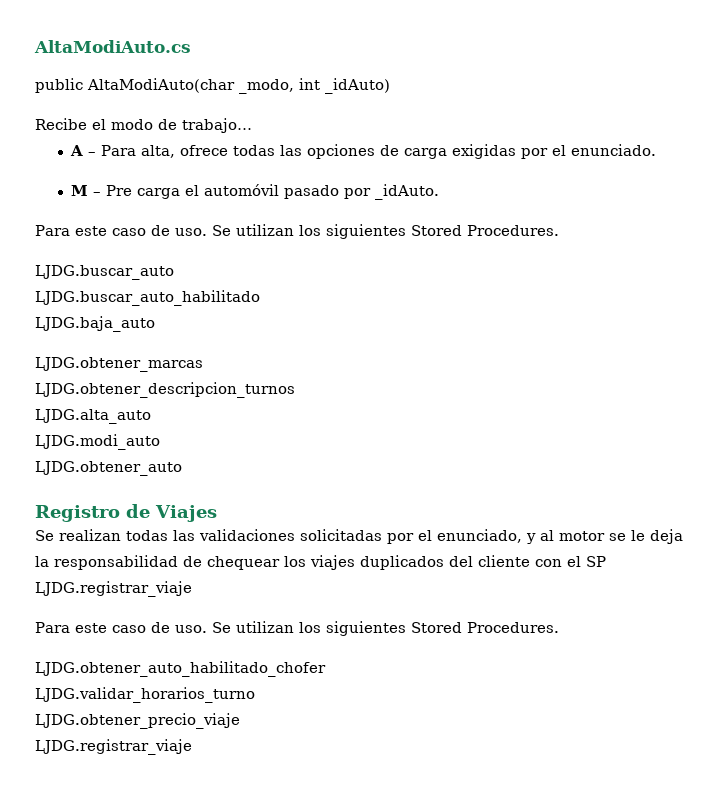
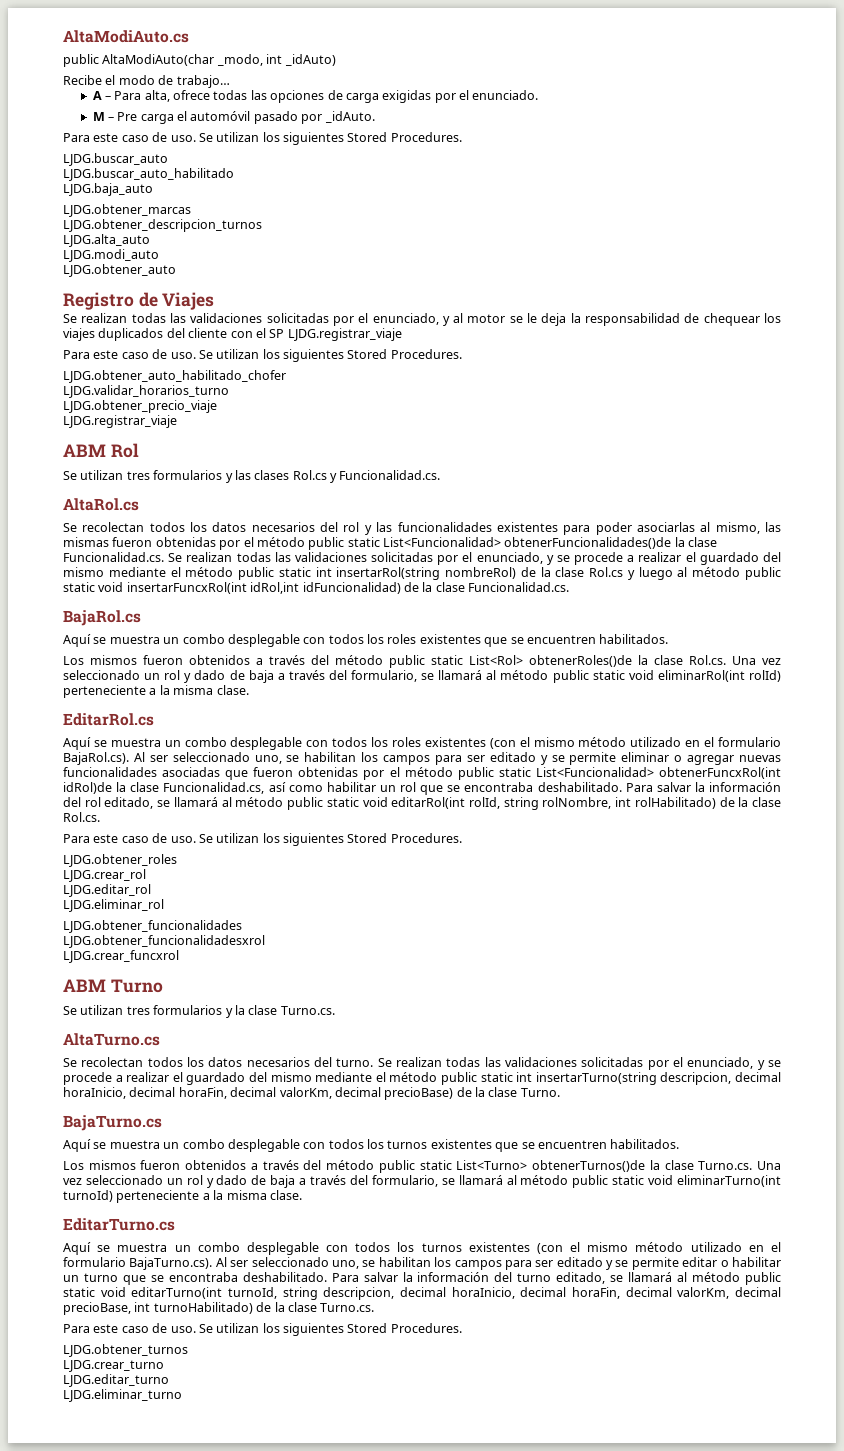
(192, 747) none -> [63,443,139,458] [63,470,441,483] [63,498,139,511] [63,522,782,535] [63,537,718,550] [63,552,781,565] [63,567,781,580] [63,582,569,594] [63,610,141,626] [63,634,669,647] [63,655,781,668] [63,670,781,683] [63,685,249,698] [63,713,154,726] [63,737,782,750] [63,752,782,765] [63,767,781,780] [63,782,781,795] [63,797,781,810] [63,812,100,822] [63,833,462,846] [63,854,177,867] [63,869,146,882] [63,884,151,897] [63,899,164,912] [63,920,242,933] [63,935,265,948] [63,950,179,963] [63,979,163,993] [63,1005,335,1018] [63,1033,160,1046] [63,1057,782,1070] [63,1072,782,1085] [63,1087,560,1100] [63,1115,162,1131] [63,1139,680,1152] [63,1160,782,1173] [63,1175,782,1188] [63,1190,302,1203] [63,1218,175,1231] [63,1242,781,1255] [63,1257,782,1270] [63,1272,782,1285] [63,1287,781,1300] [63,1302,375,1315] [63,1323,462,1336] [63,1344,188,1357] [63,1360,164,1372] [63,1374,169,1387] [63,1389,182,1402] // ABM Rol // Se utilizan tres formularios y las clases Rol.cs y Funcionalidad.cs. // AltaRol.cs // Se recolectan todos los datos necesarios del rol y las funcionalidades existentes para poder asociarlas al mismo, las mismas fueron obtenidas por el método public static List<Funcionalidad> obtenerFuncionalidades()de la clase Funcionalidad.cs. Se realizan todas las validaciones solicitadas por el enunciado, y se procede a realizar el guardado del mismo mediante el método public static int insertarRol(string nombreRol) de la clase Rol.cs y luego al método public static void insertarFuncxRol(int idRol,int idFuncionalidad) de la clase Funcionalidad.cs. // BajaRol.cs // Aquí se muestra un combo desplegable con todos los roles existentes que se encuentren habilitados. // Los mismos fueron obtenidos a través del método public static List<Rol> obtenerRoles()de la clase Rol.cs. Una vez seleccionado un rol y dado de baja a través del formulario, se llamará al método public static void eliminarRol(int rolId) perteneciente a la misma clase. // EditarRol.cs // Aquí se muestra un combo desplegable con todos los roles existentes (con el mismo método utilizado en el formulario BajaRol.cs). Al ser seleccionado uno, se habilitan los campos para ser editado y se permite eliminar o agregar nuevas funcionalidades asociadas que fueron obtenidas por el método public static List<Funcionalidad> obtenerFuncxRol(int idRol)de la clase Funcionalidad.cs, así como habilitar un rol que se encontraba deshabilitado. Para salvar la información del rol editado, se llamará al método public static void editarRol(int rolId, string rolNombre, int rolHabilitado) de la clase Rol.cs. // Para este caso de uso. Se utilizan los siguientes Stored Procedures. // LJDG.obtener_roles // LJDG.crear_rol // LJDG.editar_rol // LJDG.eliminar_rol // LJDG.obtener_funcionalidades // LJDG.obtener_funcionalidadesxrol // LJDG.crear_funcxrol // ABM Turno // Se utilizan tres formularios y la clase Turno.cs. // AltaTurno.cs // Se recolectan todos los datos necesarios del turno. Se realizan todas las validaciones solicitadas por el enunciado, y se procede a realizar el guardado del mismo mediante el método public static int insertarTurno(string descripcion, decimal horaInicio, decimal horaFin, decimal valorKm, decimal precioBase) de la clase Turno. // BajaTurno.cs // Aquí se muestra un combo desplegable con todos los turnos existentes que se encuentren habilitados. // Los mismos fueron obtenidos a través del método public static List<Turno> obtenerTurnos()de la clase Turno.cs. Una vez seleccionado un rol y dado de baja a través del formulario, se llamará al método public static void eliminarTurno(int turnoId) perteneciente a la misma clase. // EditarTurno.cs // Aquí se muestra un combo desplegable con todos los turnos existentes (con el mismo método utilizado en el formulario BajaTurno.cs). Al ser seleccionado uno, se habilitan los campos para ser editado y se permite editar o habilitar un turno que se encontraba deshabilitado. Para salvar la información del turno editado, se llamará al método public static void editarTurno(int turnoId, string descripcion, decimal horaInicio, decimal horaFin, decimal valorKm, decimal precioBase, int turnoHabilitado) de la clase Turno.cs. // Para este caso de uso. Se utilizan los siguientes Stored Procedures. // LJDG.obtener_turnos // LJDG.crear_turno // LJDG.editar_turno // LJDG.eliminar_turno

